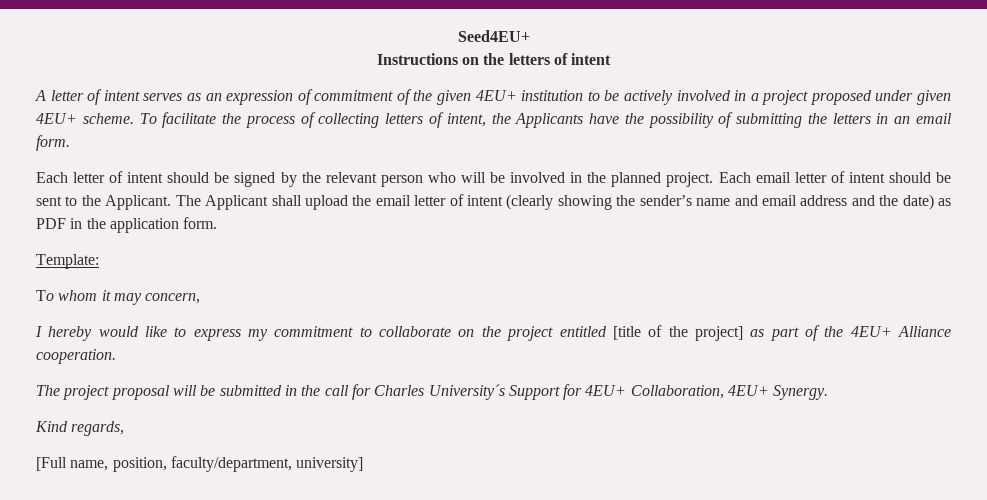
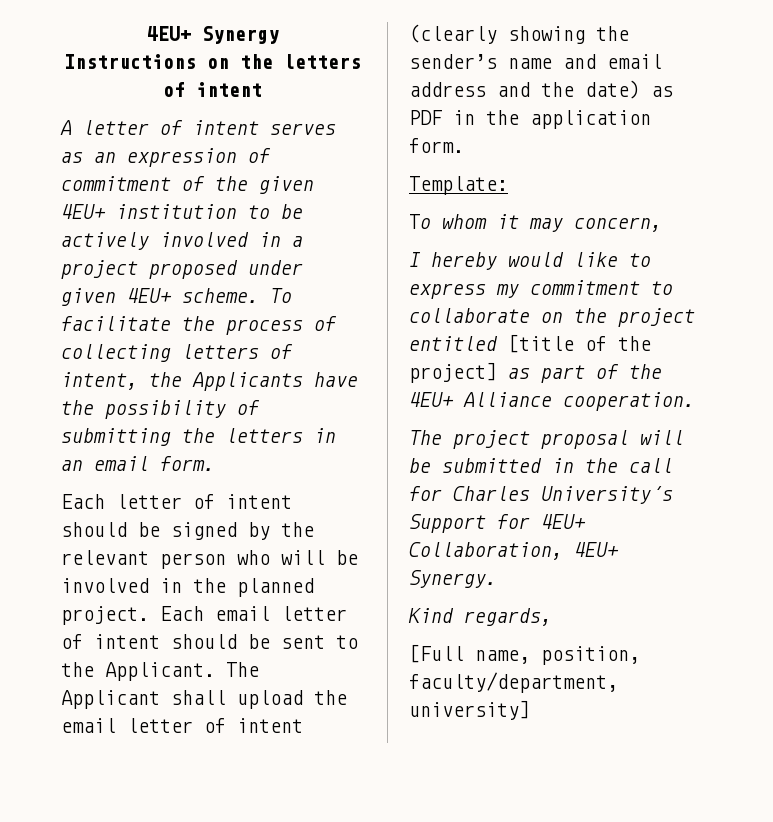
[457,30,530,42] Seed4EU+ -> [146,26,279,44] 4EU+ Synergy

